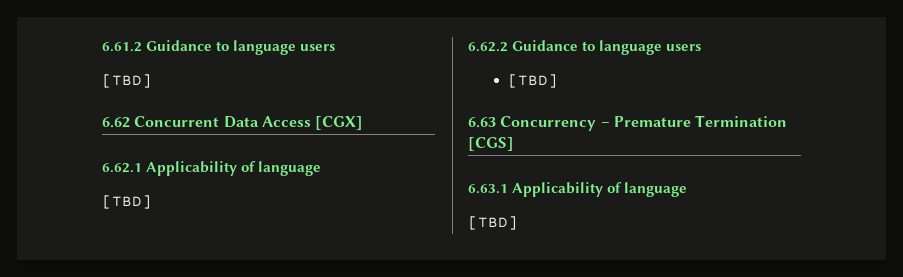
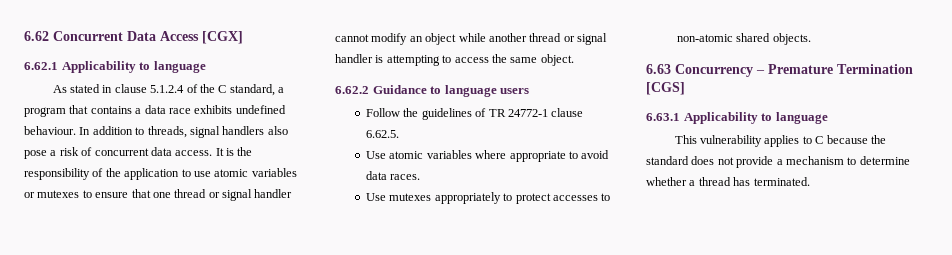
[102,40,336,55] [102,74,152,88] 6.61.2 Guidance to language users // [TBD] // -> (24, 36) none
[241,161,322,176] [102,195,152,209] of language // [TBD] -> [139,61,206,73] [52,84,285,96] [24,105,286,117] [24,126,288,138] [24,147,253,159] [24,168,297,180] [24,189,293,201] [335,33,607,45] [335,54,574,66] to language // As stated in clause 5.1.2.4 of the C standard, a program that contains a data race exhibits undefined behaviour. In addition to threads, signal handlers also pose a risk of concurrent data access. It is the responsibility of the application to use atomic variables or mutexes to ensure that one thread or signal handler cannot modify an object while another thread or signal handler is attempting to access the same object.
[507,74,558,88] [TBD] -> [366,108,584,120] [366,130,400,138] [366,150,610,162] [366,171,421,180] [366,192,611,204] [677,33,811,45] Follow the guidelines of TR 24772-1 clause 6.62.5. // Use atomic variables where appropriate to avoid data races. // Use mutexes appropriately to protect accesses to non-atomic shared objects.
[607,182,688,197] [468,216,518,230] of language // [TBD] -> [761,112,828,124] [674,135,886,147] [646,156,910,168] [646,177,810,186] to language // This vulnerability applies to C because the standard does not provide a mechanism to determine whether a thread has terminated.

